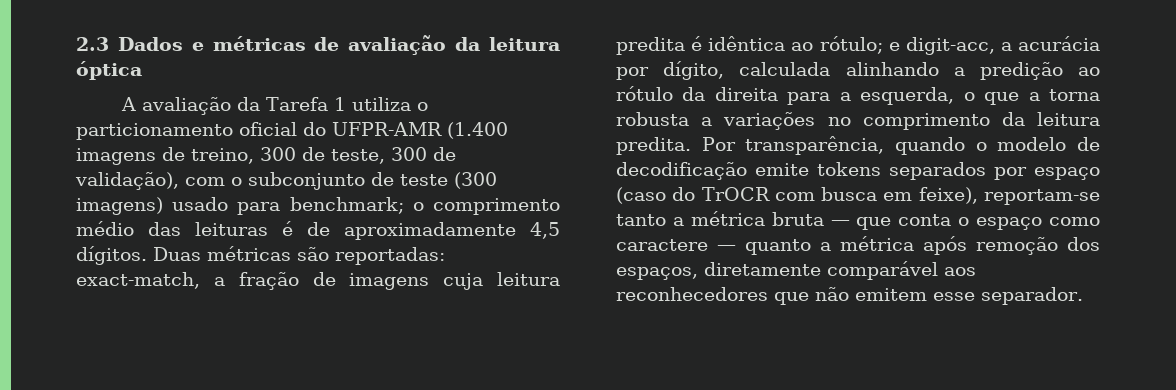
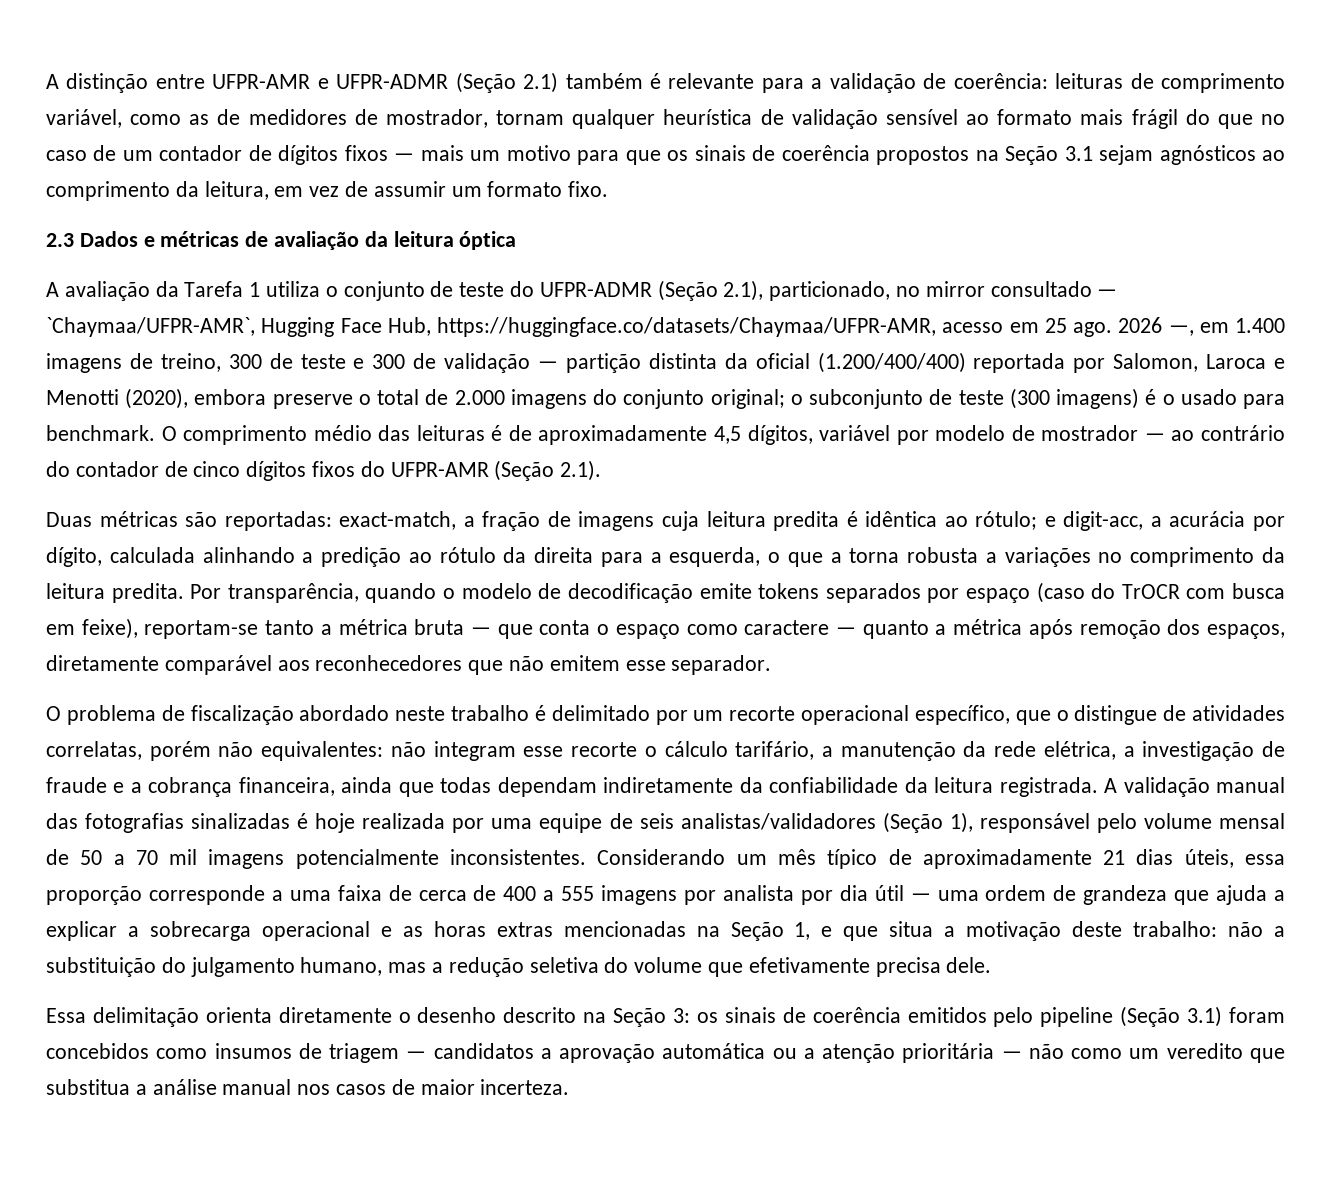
(76, 44) none -> [46,72,1285,93] [46,109,1285,129] [46,145,1286,165] [46,181,609,201] A distinção entre UFPR-AMR e UFPR-ADMR (Seção 2.1) também é relevante para a validação de coerência: leituras de comprimento variável, como as de medidores de mostrador, tornam qualquer heurística de validação sensível ao formato mais frágil do que no caso de um contador de dígitos fixos — mais um motivo para que os sinais de coerência propostos na Seção 3.1 sejam agnósticos ao comprimento da leitura, em vez de assumir um formato fixo. //
[76,122,508,140] particionamento oficial do UFPR-AMR (1.400 -> [343,280,1118,301] [46,317,1285,337] conjunto de teste do UFPR-ADMR (Seção 2.1), particionado, no mirror consultado — `Chaymaa/UFPR-AMR`, Hugging Face Hub, https://huggingface.co/datasets/Chaymaa/UFPR-AMR, acesso em 25 ago. 2026 —, em 1.400
[331,147,456,164] [75,172,225,190] teste, 300 de validação), com -> [300,352,1285,373] [46,388,785,409] teste e 300 de validação — partição distinta da oficial (1.200/400/400) reportada por Salomon, Laroca e Menotti (2020), embora preserve o total de 2.000 imagens do conjunto original;
[172,197,424,215] usado para benchmark; o -> [1145,389,1285,409] [46,425,177,441] é o usado para benchmark. O
[76,246,147,265] dígitos. -> [747,425,1285,445] [46,460,602,481] dígitos, variável por modelo de mostrador — ao contrário do contador de cinco dígitos fixos do UFPR-AMR (Seção 2.1). //
(1083, 296) none -> [46,705,1285,725] [46,741,1285,761] [46,777,1286,797] [46,812,1285,833] [46,849,1285,869] [46,885,1285,905] [46,921,1286,941] [46,957,992,977] [46,1006,1285,1027] [46,1043,1286,1063] [46,1079,570,1095] // O problema de fiscalização abordado neste trabalho é delimitado por um recorte operacional específico, que o distingue de atividades correlatas, porém não equivalentes: não integram esse recorte o cálculo tarifário, a manutenção da rede elétrica, a investigação de fraude e a cobrança financeira, ainda que todas dependam indiretamente da confiabilidade da leitura registrada. A validação manual das fotografias sinalizadas é hoje realizada por uma equipe de seis analistas/validadores (Seção 1), responsável pelo volume mensal de 50 a 70 mil imagens potencialmente inconsistentes. Considerando um mês típico de aproximadamente 21 dias úteis, essa proporção corresponde a uma faixa de cerca de 400 a 555 imagens por analista por dia útil — uma ordem de grandeza que ajuda a explicar a sobrecarga operacional e as horas extras mencionadas na Seção 1, e que situa a motivação deste trabalho: não a substituição do julgamento humano, mas a redução seletiva do volume que efetivamente precisa dele. // Essa delimitação orienta diretamente o desenho descrito na Seção 3: os sinais de coerência emitidos pelo pipeline (Seção 3.1) foram concebidos como insumos de triagem — candidatos a aprovação automática ou a atenção prioritária — não como um veredito que substitua a análise manual nos casos de maior incerteza.

